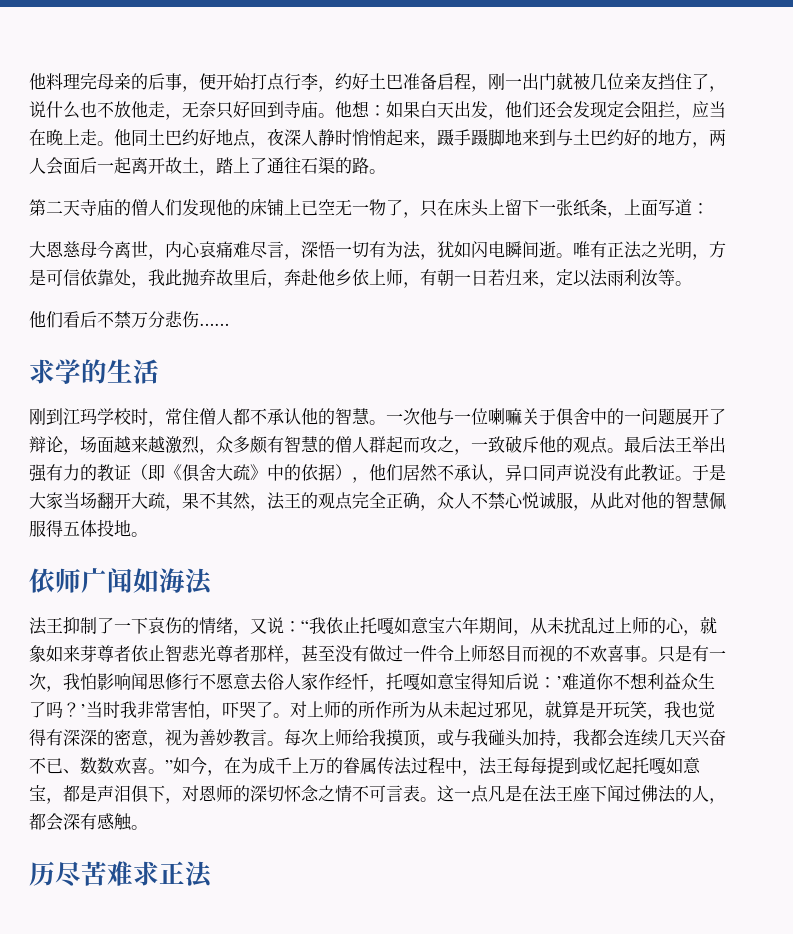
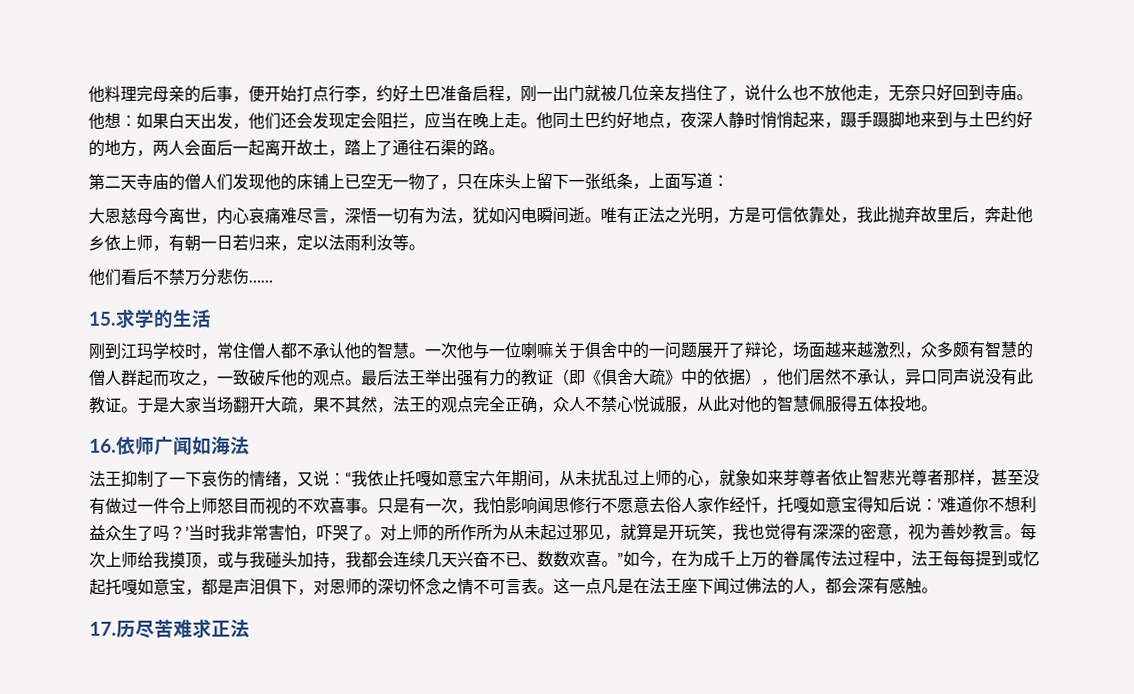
(229, 324) none -> [88,311,116,326] 15.
(148, 534) none -> [89,438,117,453] 16.
(148, 827) none -> [89,621,117,636] 17.

